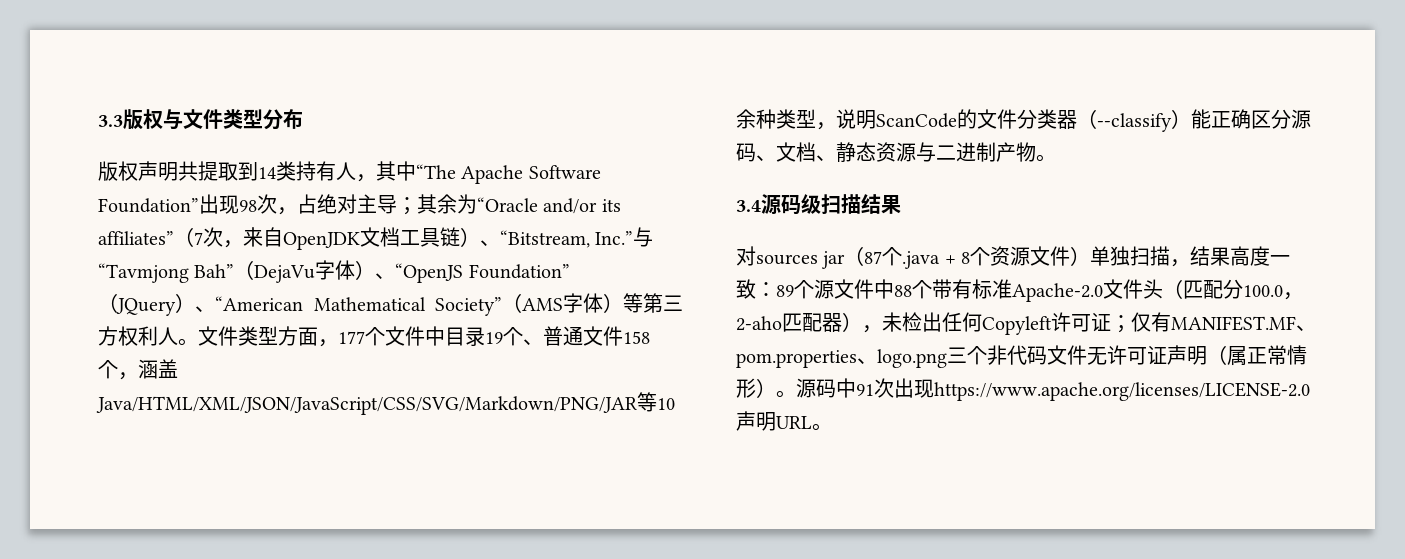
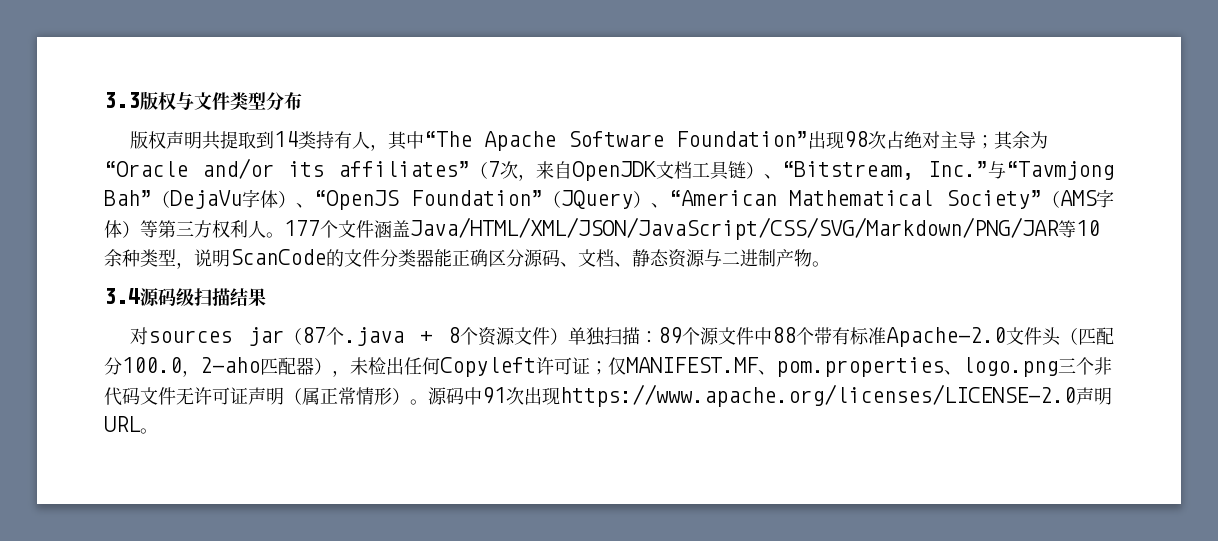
[277,207,297,215] ， -> (886, 140) none
[198,326,650,347] [98,360,138,380] 文件类型方面，177个文件中目录19个、普通文件158个， -> [284,220,374,238] 177个文件
[1077,109,1191,132] （--classify） -> (434, 258) none
[1170,246,1291,267] [736,279,756,299] ，结果高度一致 -> (640, 336) none
[1151,312,1171,332] 有 -> (626, 366) none

